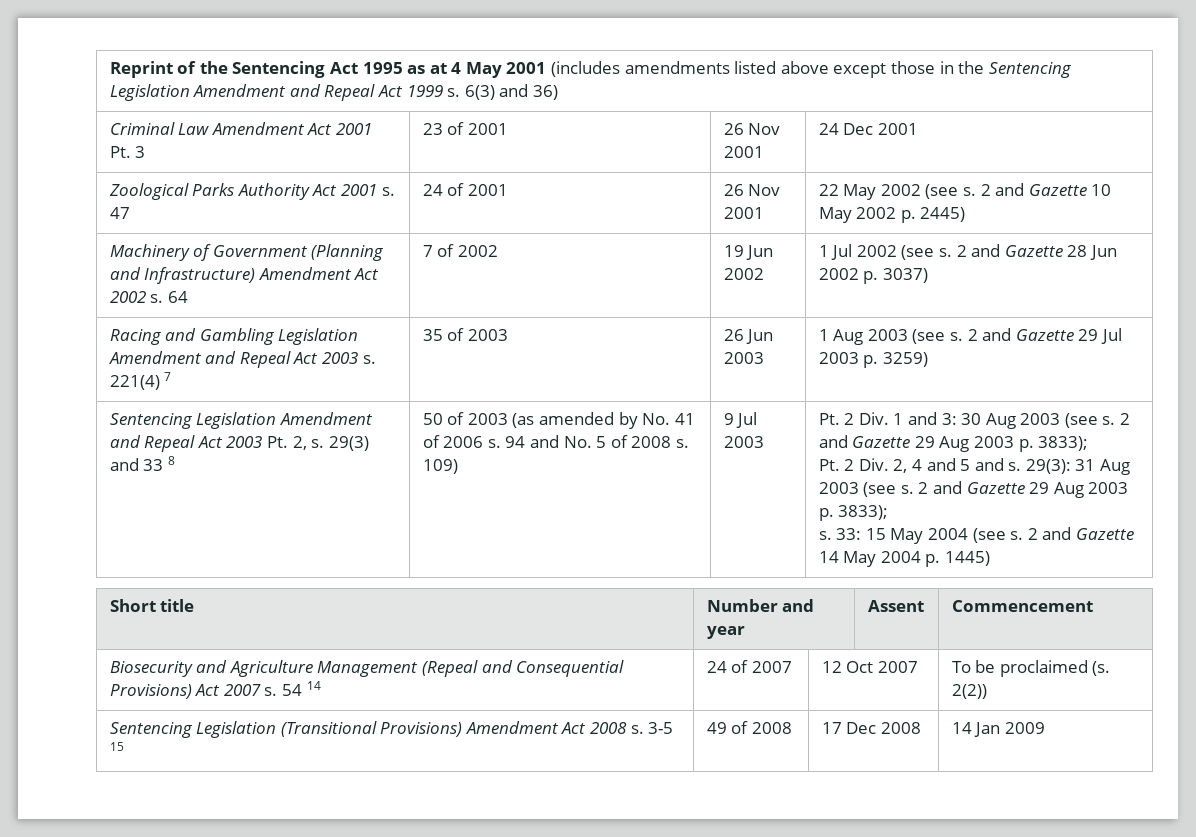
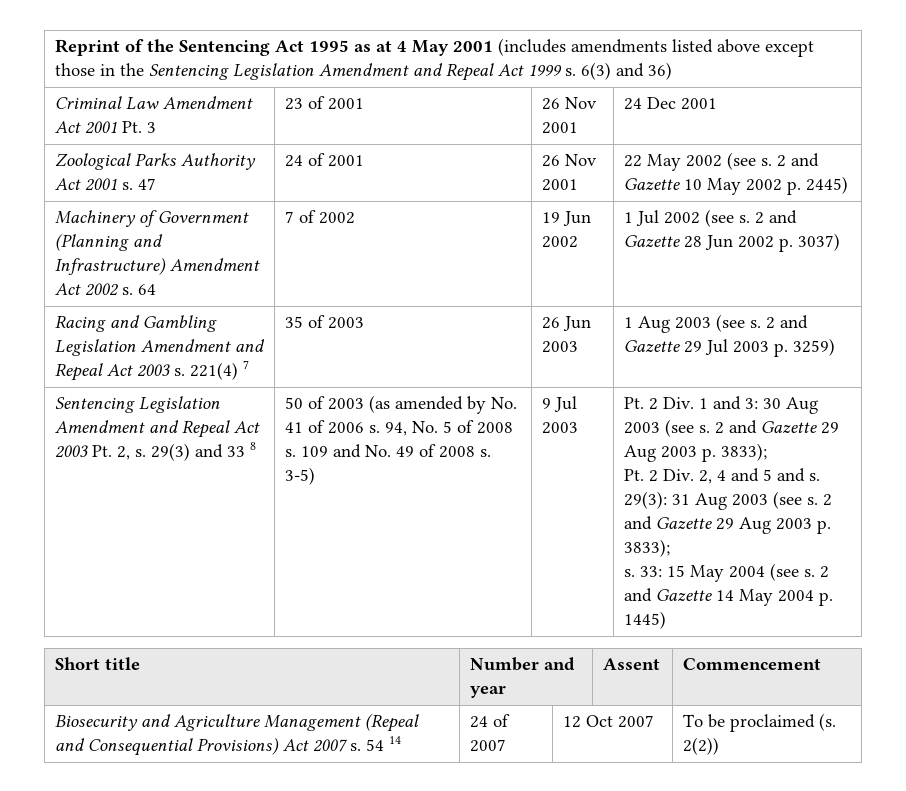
[505,435,559,448] 94 and -> [385,422,408,436] 94,
[422,459,458,474] 109) -> [301,444,492,458] [285,467,316,485] 109 and No. 49 of 2008 s. 3-5)
[109,721,674,738] [109,742,124,751] [706,721,792,734] [821,722,921,734] [951,722,1045,737] // Sentencing Legislation (Transitional Provisions) Amendment Act 2008 s. 3-5 15 | 49 of 2008 | 17 Dec 2008 | 14 Jan 2009 -> (720, 746) none

